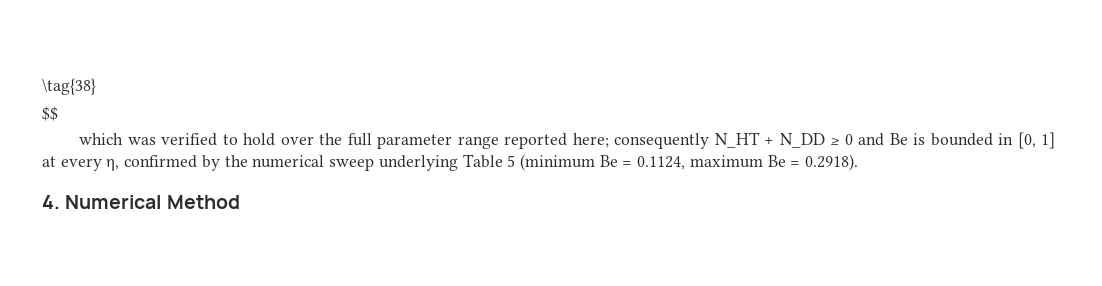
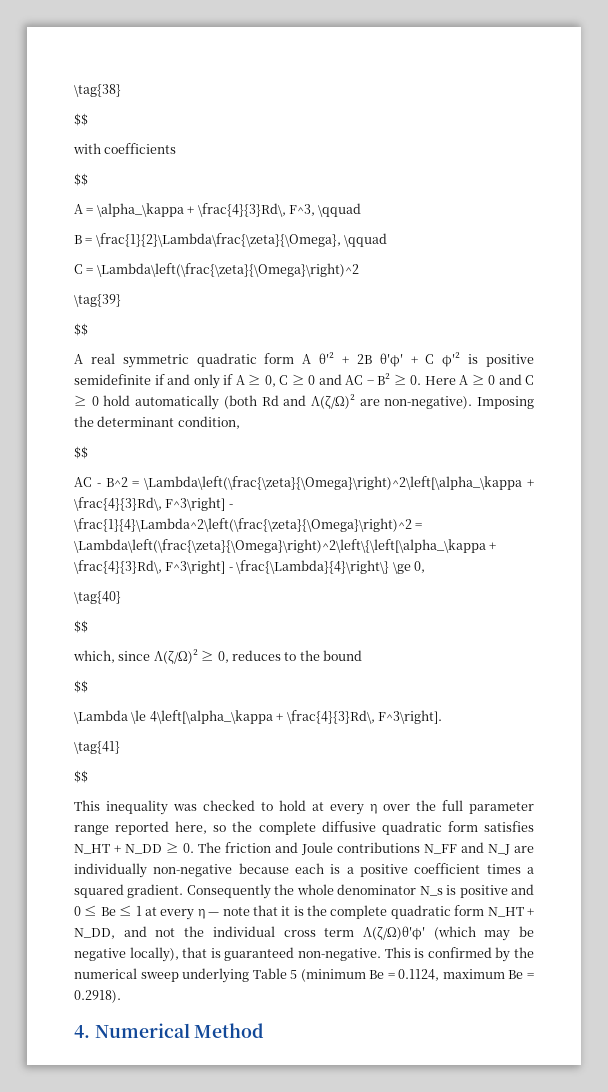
[79,133,276,146] which was verified to hold -> [73,143,177,154] [74,173,88,186] [74,203,362,217] [74,233,388,247] [74,263,359,277] [74,294,121,307] [74,323,88,336] [74,352,534,368] [74,373,534,389] [74,394,534,410] [74,416,240,429] [74,446,88,459] [74,476,534,490] [74,497,233,511] [74,518,423,532] [74,539,497,553] [74,560,425,574] [74,591,121,604] [74,620,88,633] [73,649,362,664] [74,680,88,693] [74,710,442,724] [74,741,120,754] [74,770,88,783] [74,800,377,815] with coefficients // $$ // A = \alpha_\kappa + \frac{4}{3}Rd\, F^3, \qquad // B = \frac{1}{2}\Lambda\frac{\zeta}{\Omega}, \qquad // C = \Lambda\left(\frac{\zeta}{\Omega}\right)^2 // \tag{39} // $$ // A real symmetric quadratic form A θ′² + 2B θ′φ′ + C φ′² is positive semidefinite if and only if A ≥ 0, C ≥ 0 and AC − B² ≥ 0. Here A ≥ 0 and C ≥ 0 hold automatically (both Rd and Λ(ζ/Ω)² are non-negative). Imposing the determinant condition, // $$ // AC - B^2 = \Lambda\left(\frac{\zeta}{\Omega}\right)^2\left[\alpha_\kappa + \frac{4}{3}Rd\, F^3\right] - \frac{1}{4}\Lambda^2\left(\frac{\zeta}{\Omega}\right)^2 = \Lambda\left(\frac{\zeta}{\Omega}\right)^2\left\{\left[\alpha_\kappa + \frac{4}{3}Rd\, F^3\right] - \frac{\Lambda}{4}\right\} \ge 0, // \tag{40} // $$ // which, since Λ(ζ/Ω)² ≥ 0, reduces to the bound // $$ // \Lambda \le 4\left[\alpha_\kappa + \frac{4}{3}Rd\, F^3\right]. // \tag{41} // $$ // This inequality was checked to hold at every η
[572,132,1056,149] [42,156,120,171] here; consequently N_HT + N_DD ≥ 0 and Be is bounded in [0, 1] at every η, -> [175,821,534,835] [74,842,534,855] [74,863,534,878] [74,884,535,899] [74,905,534,920] [74,926,534,941] [74,947,425,962] here, so the complete diffusive quadratic form satisfies N_HT + N_DD ≥ 0. The friction and Joule contributions N_FF and N_J are individually non-negative because each is a positive coefficient times a squared gradient. Consequently the whole denominator N_s is positive and 0 ≤ Be ≤ 1 at every η — note that it is the complete quadratic form N_HT + N_DD, and not the individual cross term Λ(ζ/Ω)θ′φ′ (which may be negative locally), that is guaranteed non-negative. This is

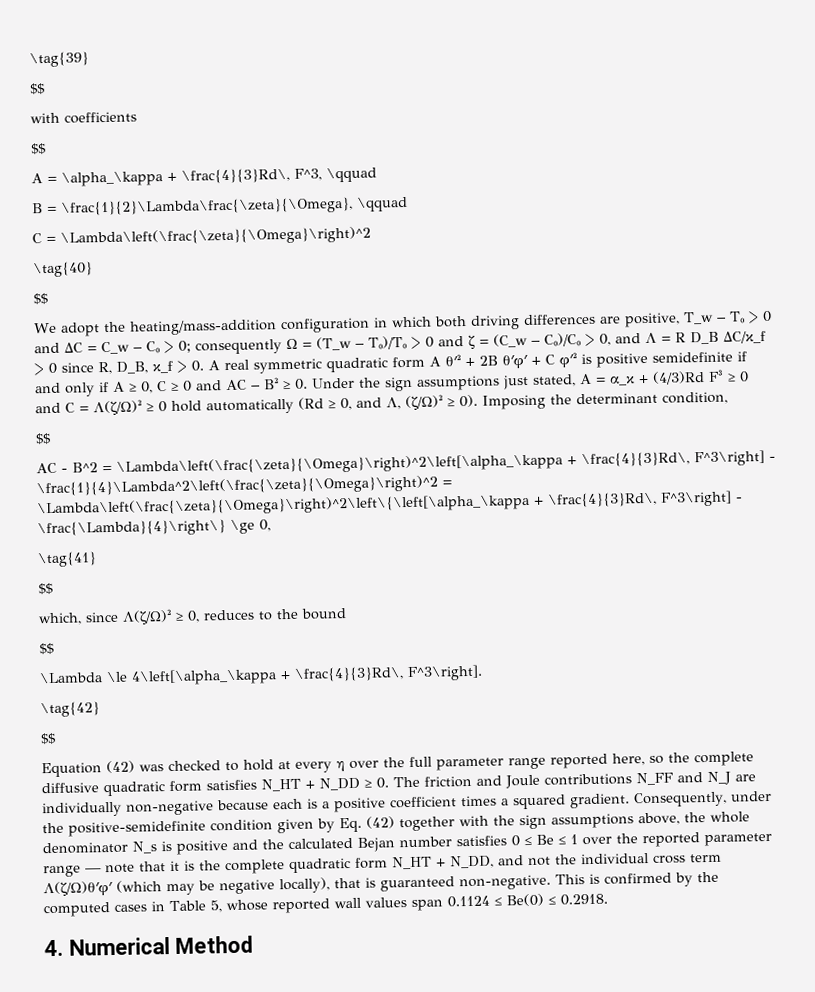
[74,84,121,97] \tag{38} -> [29,51,89,68] \tag{39}
[74,294,121,307] [74,323,88,336] \tag{39} // $$ // -> [33,261,93,278] [33,293,48,305] [34,310,772,337] [34,330,766,355] [34,360,204,376] \tag{40} // $$ // We adopt the heating/mass-addition configuration in which both driving differences are positive, T_w − T₀ > 0 and ΔC = C_w − C₀ > 0; consequently Ω = (T_w − T₀)/T₀ > 0 and ζ = (C_w − C₀)/C₀ > 0, and Λ = R D_B ΔC/κ_f > 0 since R, D_B, κ_f > 0.
[424,375,468,385] Here A -> [312,369,724,392] Under the sign assumptions just stated, A = α_κ + (4/3)Rd F³
(534, 380) none -> [79,399,142,416] = Λ(ζ/Ω)²
[223,394,473,409] (both Rd and Λ(ζ/Ω)² are non-negative). -> [298,394,478,411] (Rd ≥ 0, and Λ, (ζ/Ω)² ≥ 0).
[74,591,121,604] \tag{40} -> [37,551,97,568] \tag{41}
[74,741,120,754] [74,770,88,783] [74,800,168,815] \tag{41} // $$ // This inequality -> [40,701,100,718] [40,732,56,745] [41,760,135,778] \tag{42} // $$ // Equation (42)
[186,884,271,899] Consequently -> [634,790,772,808] [42,812,680,837] Consequently, under the positive-semidefinite condition given by Eq. (42) together with the sign assumptions above,
(535, 889) none -> [262,835,507,852] the calculated Bejan number satisfies
[144,907,205,920] at every η -> [582,832,772,848] [43,865,81,878] over the reported parameter range
[74,968,534,983] [74,990,121,1003] numerical sweep underlying Table 5 (minimum Be = 0.1124, maximum Be = 0.2918). -> [43,893,608,918] computed cases in Table 5, whose reported wall values span 0.1124 ≤ Be(0) ≤ 0.2918.

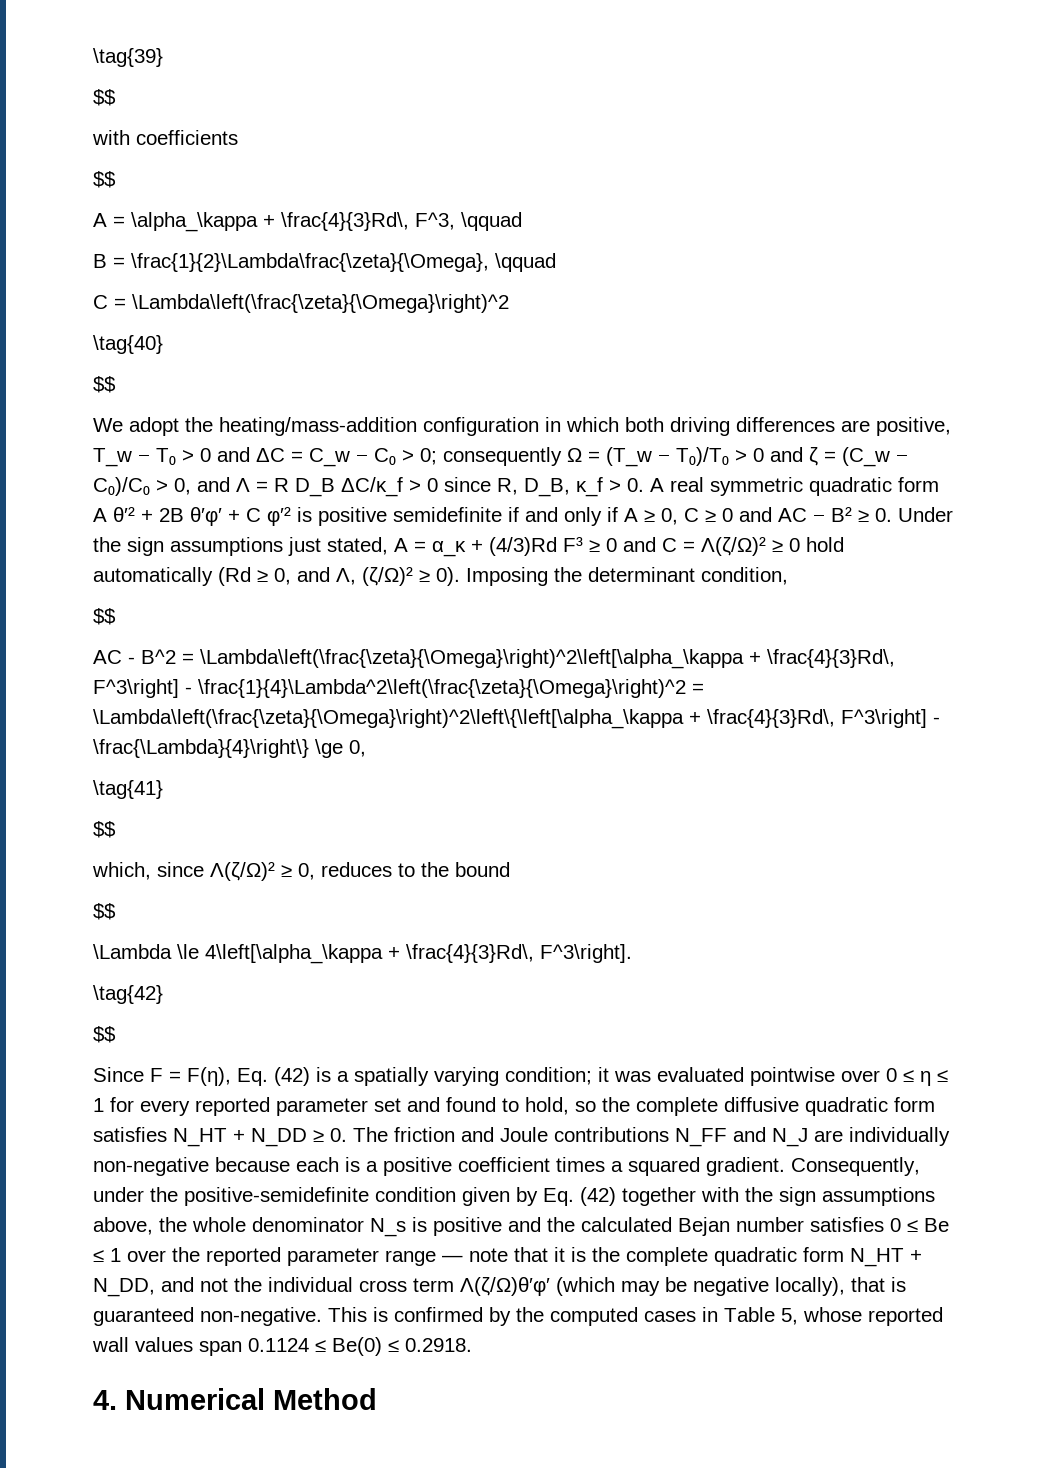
[41,753,645,778] Equation (42) was checked to hold at every η over the full parameter range reported here, -> [93,1067,948,1086] [93,1097,569,1116] Since F = F(η), Eq. (42) is a spatially varying condition; it was evaluated pointwise over 0 ≤ η ≤ 1 for every reported parameter set and found to hold,

